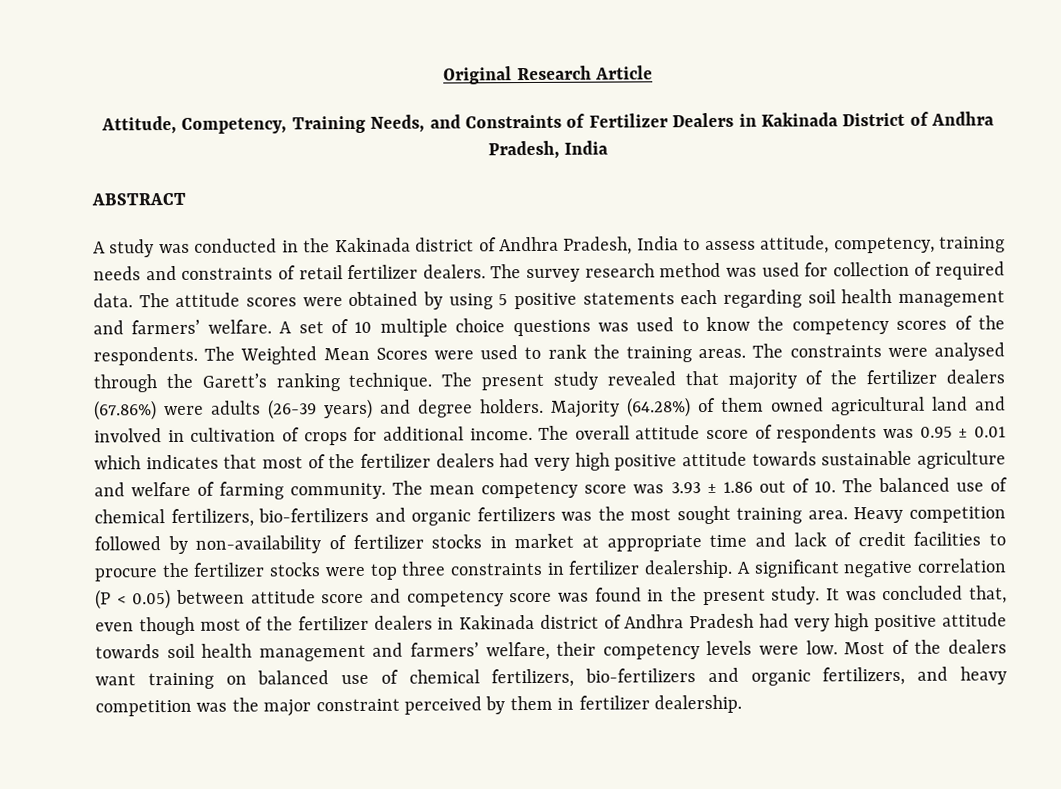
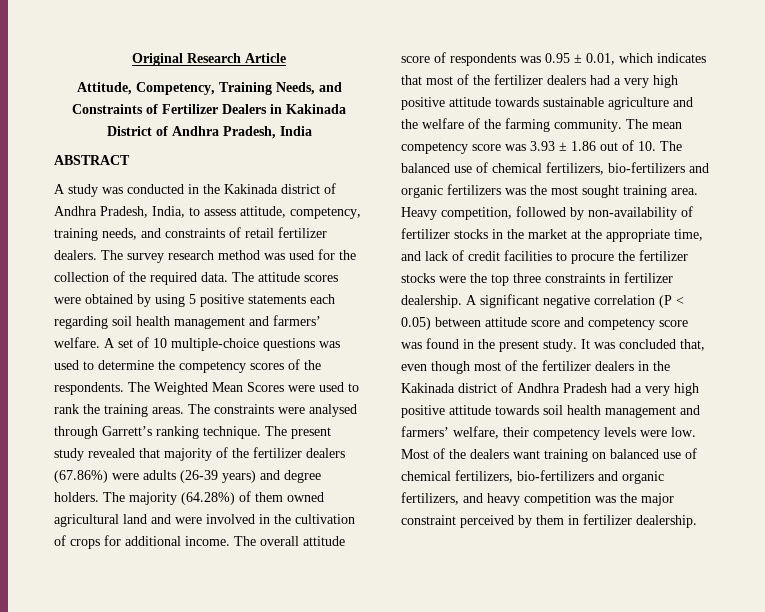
[636,236,679,251] India -> [152,206,185,218] India,
[93,266,141,281] needs -> [102,228,137,240] needs,
(829, 269) none -> [339,250,356,260] the
(933, 268) none -> [129,272,146,282] the
[379,318,506,337] multiple choice -> [171,338,259,351] multiple-choice
[706,316,751,332] know -> [98,360,154,370] determine
[165,373,267,389] the Garett’s -> [102,426,152,436] Garrett’s
[551,400,620,418] Majority -> [103,492,177,505] The majority
(1006, 403) none -> [175,517,202,524] were
(185, 436) none -> [274,514,291,524] the
[973,426,1006,438] 0.01 -> [586,53,615,65] 0.01,
(530, 460) none -> [614,78,621,85] a
(125, 489) none -> [401,119,418,129] the
(216, 488) none -> [484,119,501,129] the
[909,506,1007,523] competition -> [441,207,512,220] competition,
(507, 542) none -> [507,229,524,239] the
[606,534,748,552] appropriate time -> [585,229,703,242] the appropriate time,
(366, 571) none -> [470,273,487,283] the
(455, 623) none -> [653,361,670,371] the
(789, 620) none -> [635,386,642,393] a

